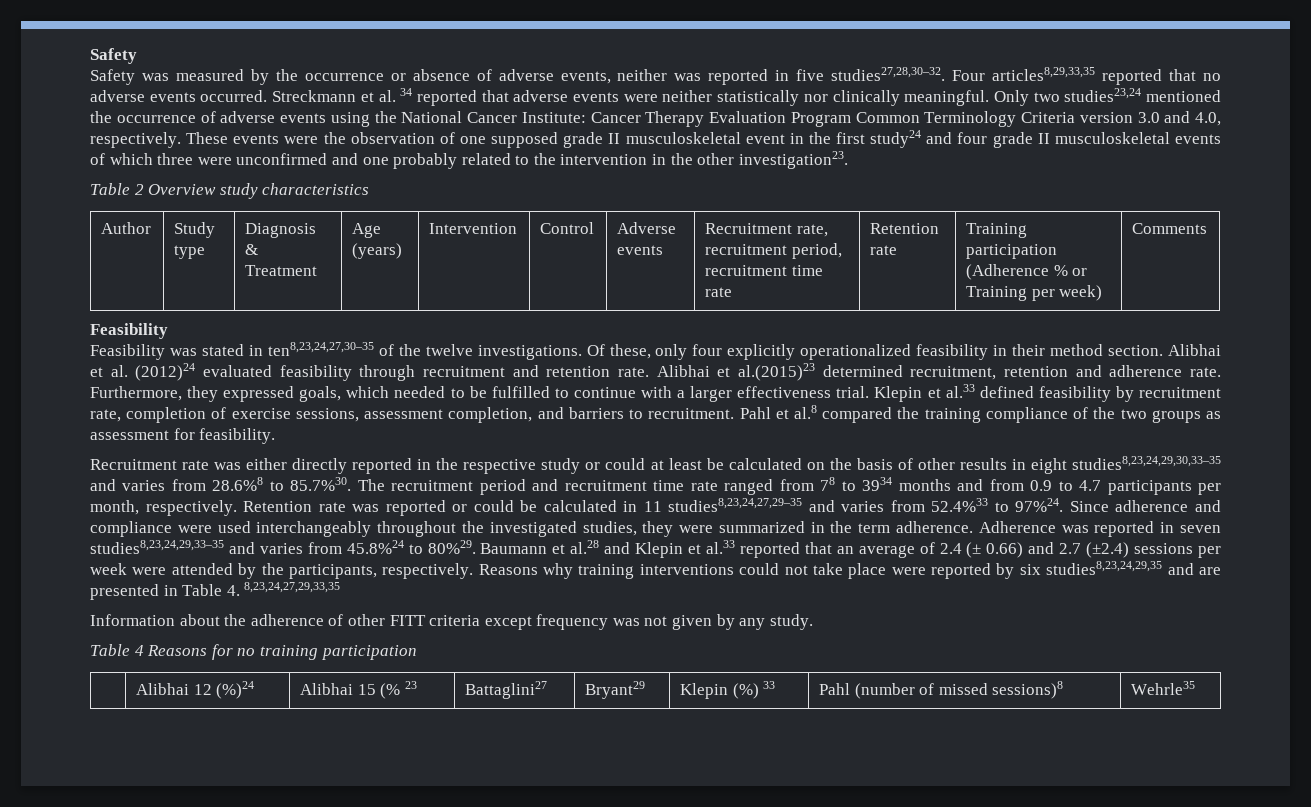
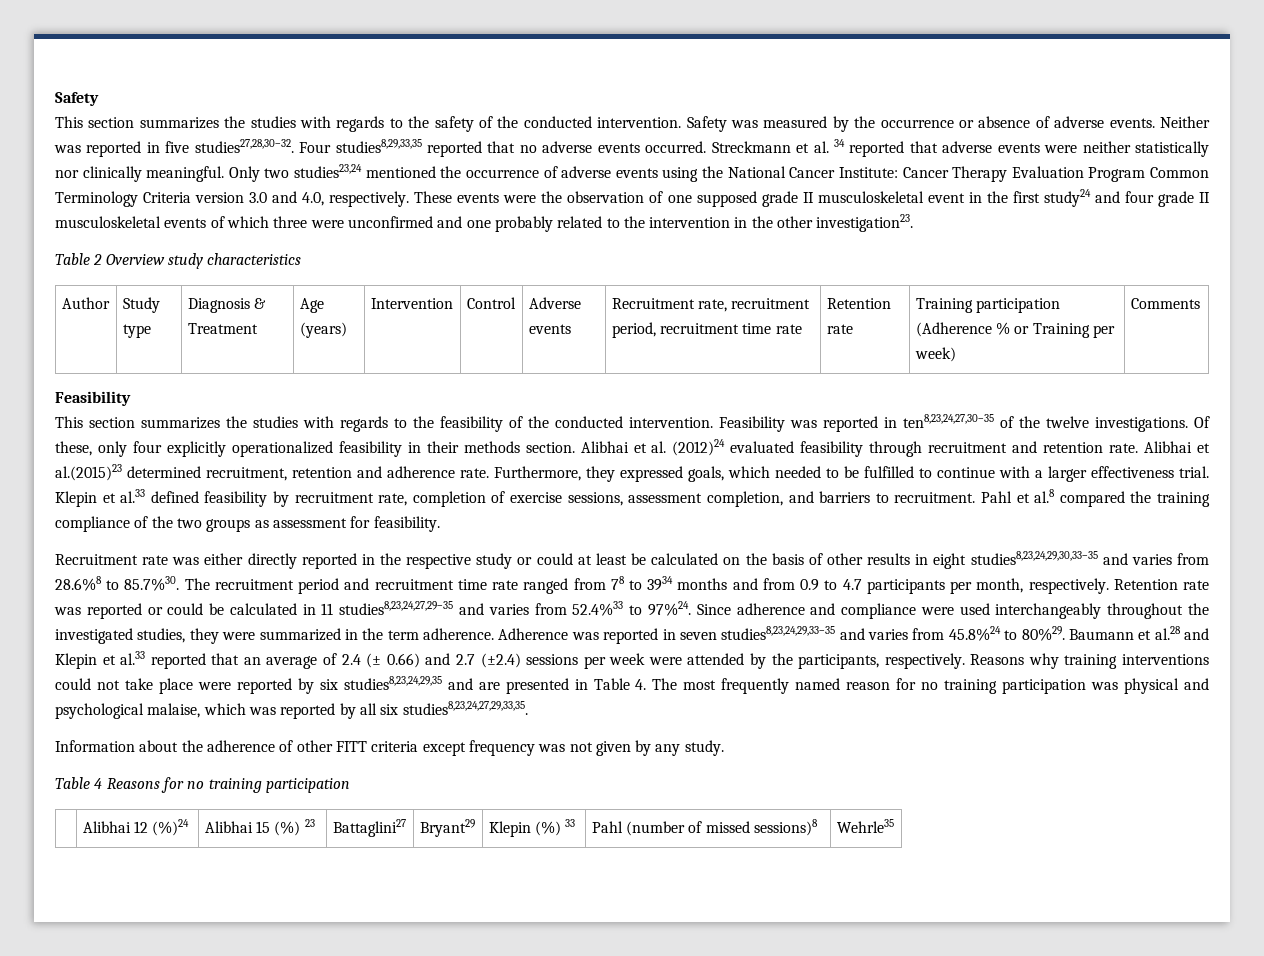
(137, 56) none -> [55,116,682,132] This section summarizes the studies with regards to the safety of the conducted intervention.
[560,69,668,84] events, neither -> [1109,116,1210,128] events. Neither
[992,67,1096,81] articles8,29,33,35 -> [335,139,422,153] studies8,29,33,35
(168, 331) none -> [55,416,713,432] This section summarizes the studies with regards to the feasibility of the conducted intervention.
[201,344,244,356] stated -> [823,416,878,432] reported
[1050,344,1104,356] method -> [463,441,520,453] methods
[244,582,341,593] 8,23,24,27,29,33,35 -> [652,678,1210,694] [55,701,528,719] The most frequently named reason for no training participation was physical and psychological malaise, which was reported by all six studies8,23,24,27,29,33,35.
[380,683,401,699] (% -> [274,821,301,836] (%)

